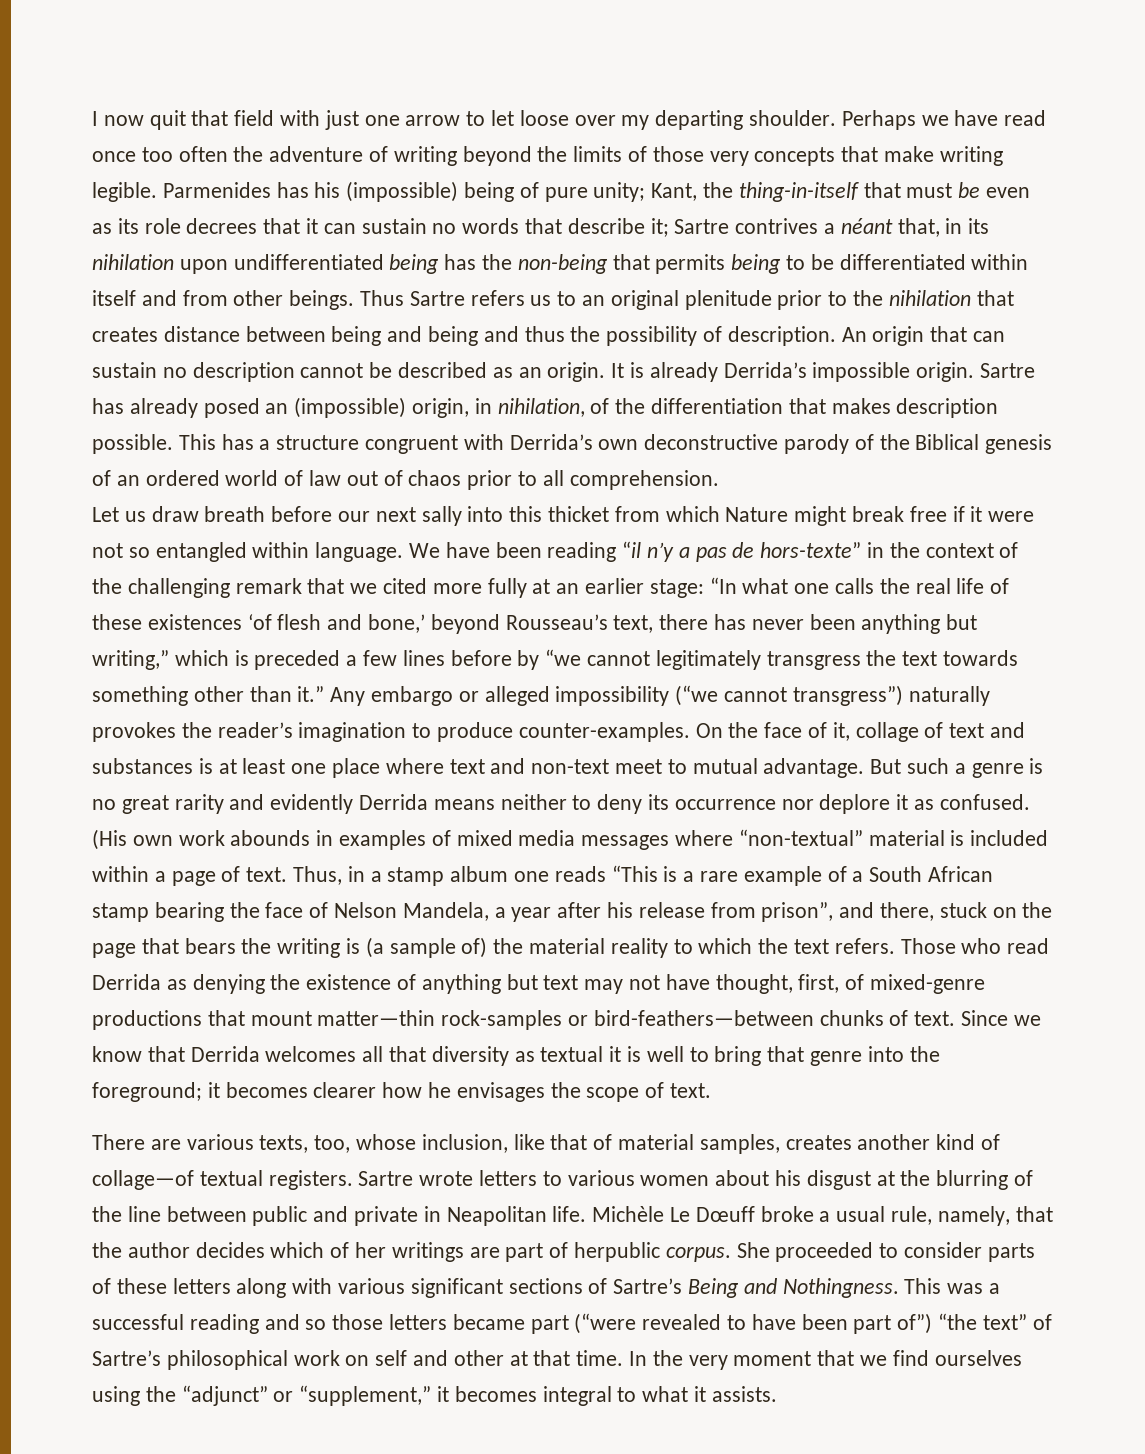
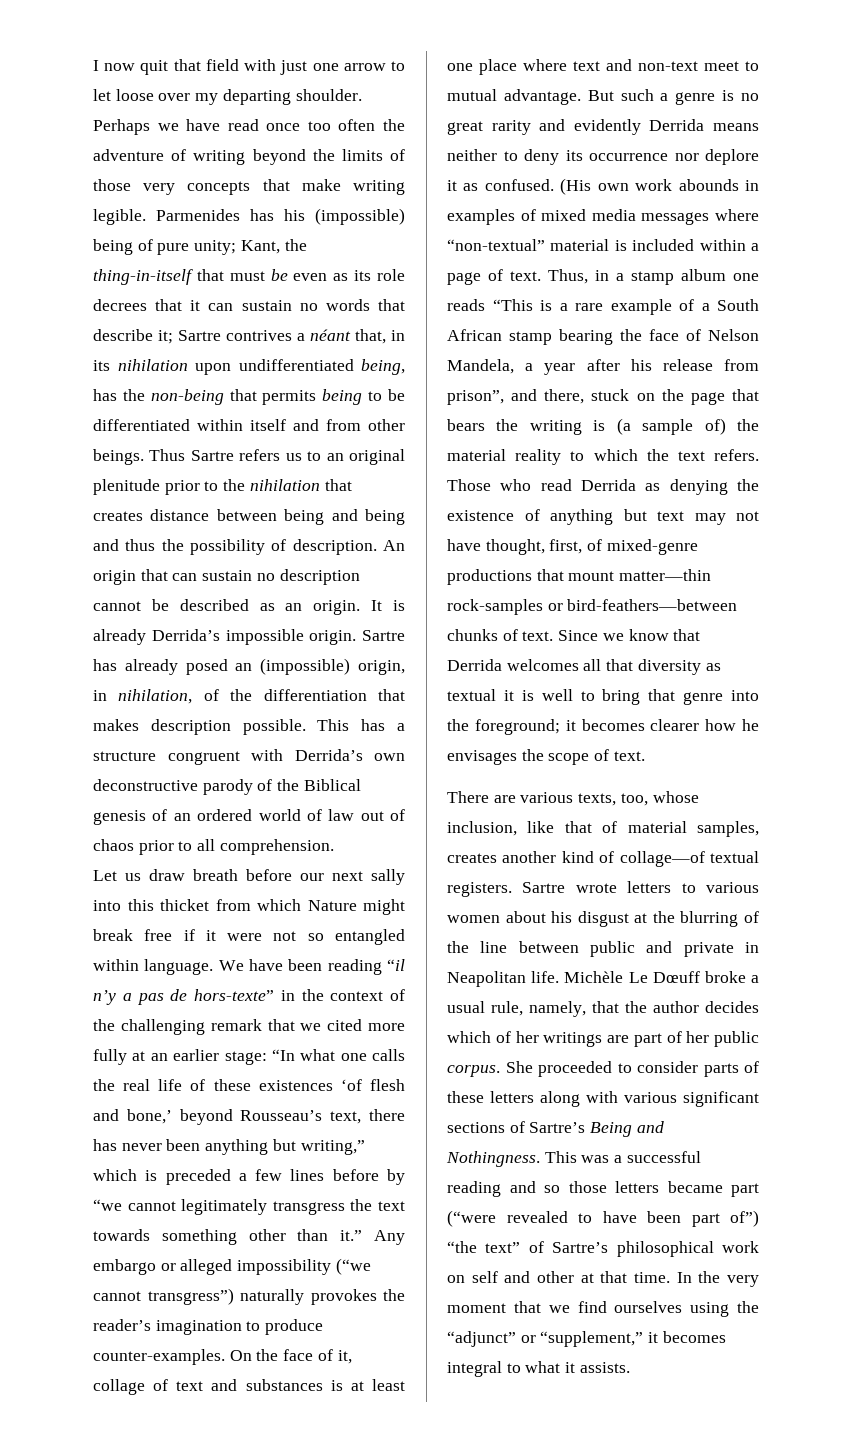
[389,254,440,274] being -> [361,359,405,375] being,
[574,1242,661,1262] herpublic -> [686,1031,759,1047] her public

